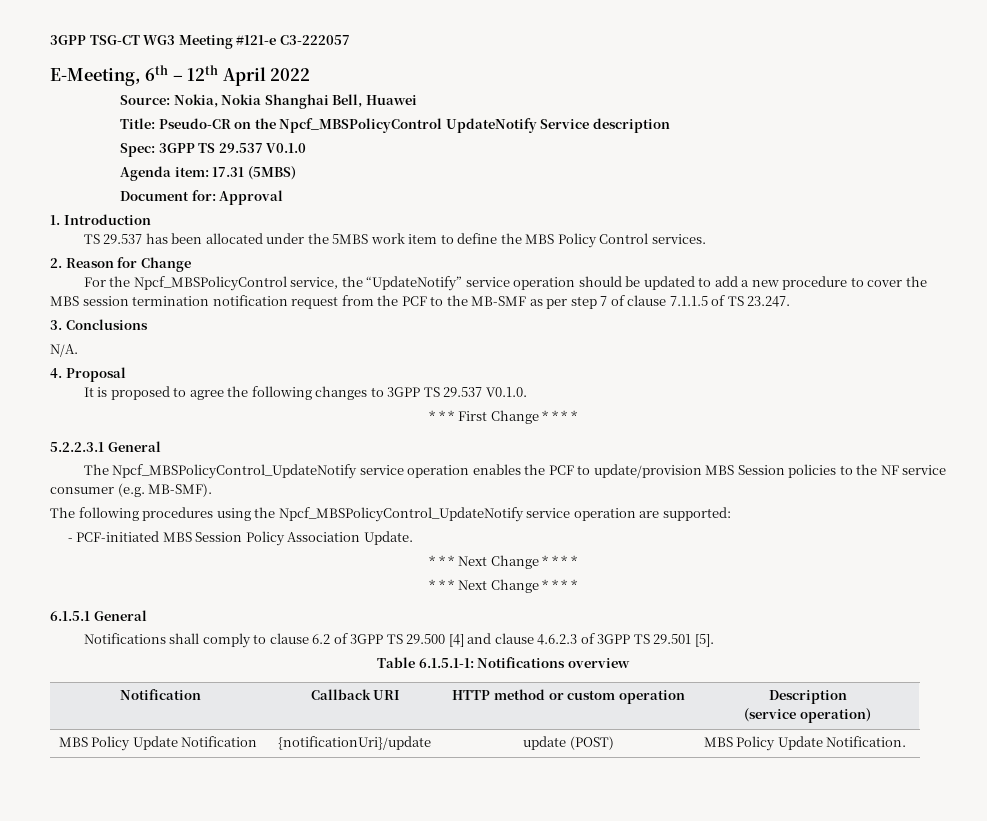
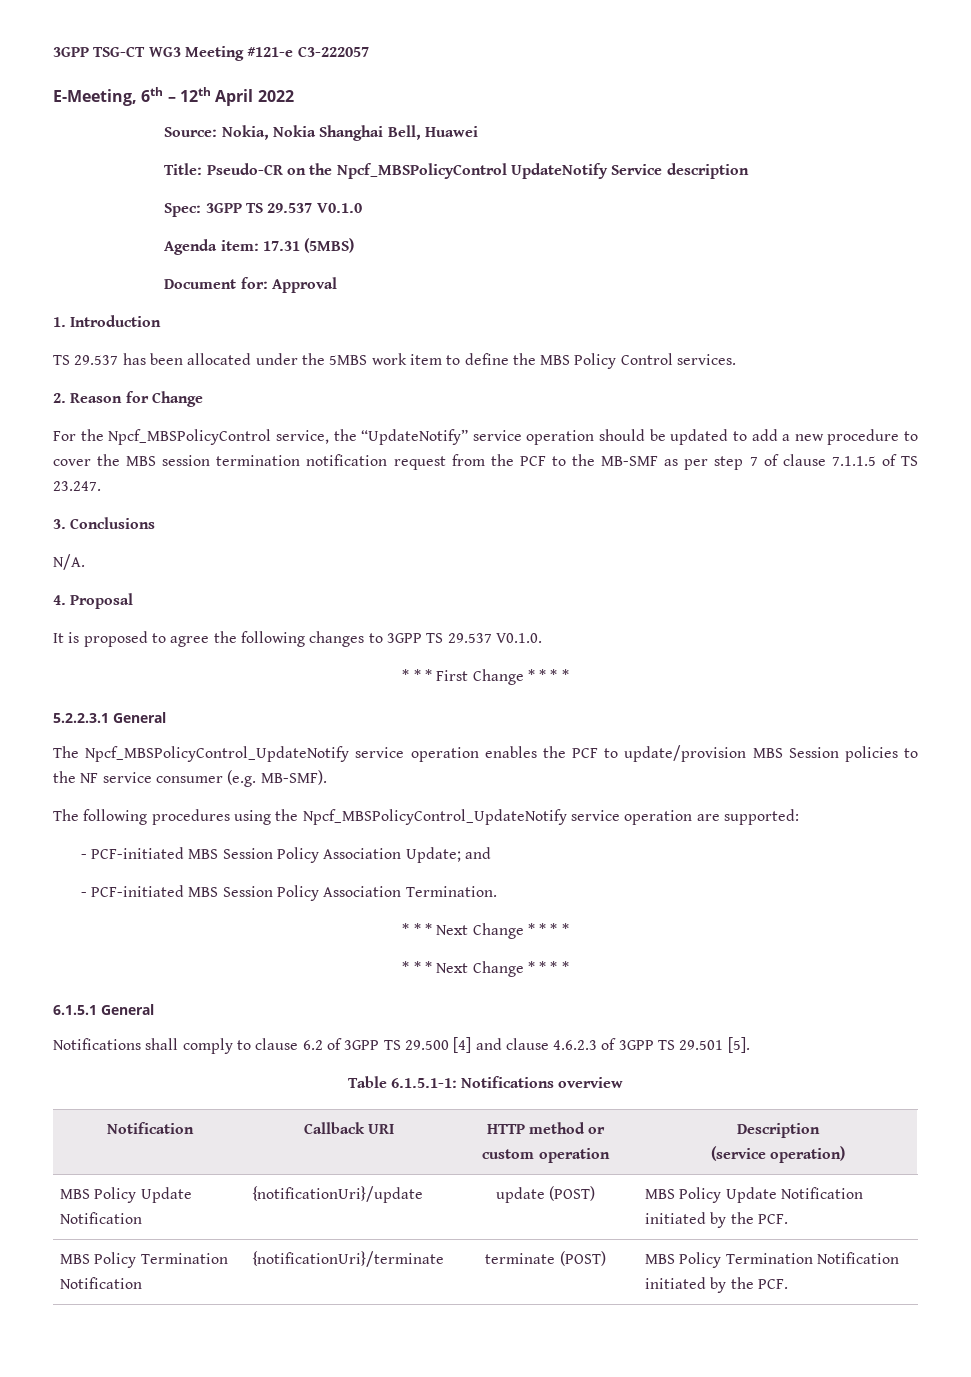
[363,531,413,545] Update. -> [405,847,492,863] [80,885,497,901] Update; and // - PCF-initiated MBS Session Policy Association Termination.
[826,736,907,747] Notification. -> [780,1187,863,1199] [644,1212,788,1228] [59,1252,228,1268] [59,1277,142,1289] [251,1251,444,1267] [485,1251,606,1266] [644,1252,899,1268] [644,1277,788,1293] Notification initiated by the PCF. // MBS Policy Termination Notification | {notificationUri}/terminate | terminate (POST) | MBS Policy Termination Notification initiated by the PCF.

